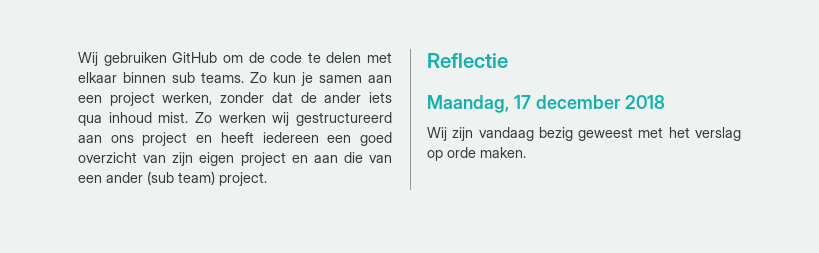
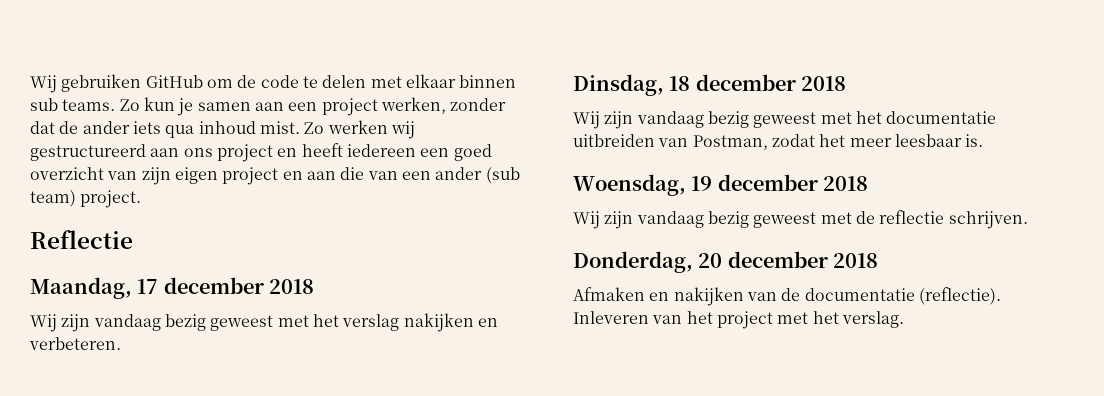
[427,147,526,161] op orde maken. -> [403,313,498,332] [29,337,121,350] [573,74,847,96] [573,111,997,129] [573,134,984,150] [573,174,869,196] [573,210,1028,229] [573,251,879,273] [573,287,1001,306] [573,311,904,329] nakijken en verbeteren. // Dinsdag, 18 december 2018 // Wij zijn vandaag bezig geweest met het documentatie uitbreiden van Postman, zodat het meer leesbaar is. // Woensdag, 19 december 2018 // Wij zijn vandaag bezig geweest met de reflectie schrijven. // Donderdag, 20 december 2018 // Afmaken en nakijken van de documentatie (reflectie). Inleveren van het project met het verslag.

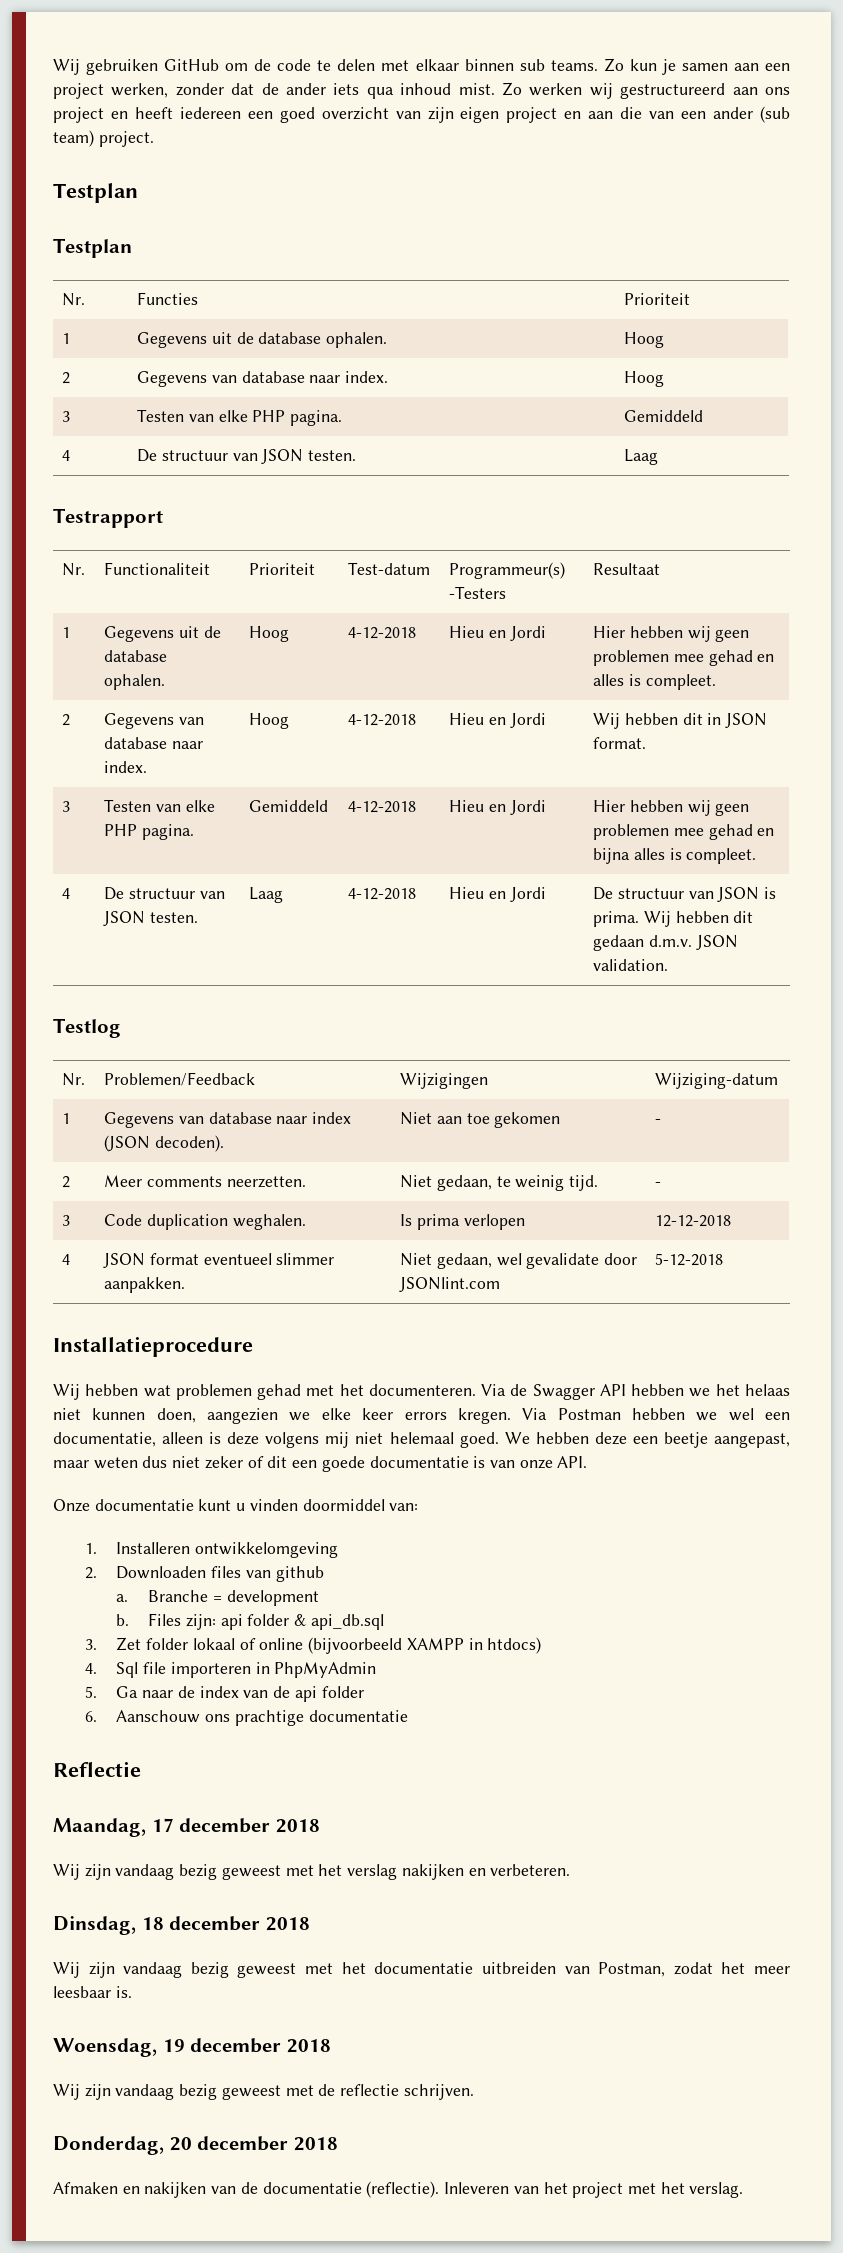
(142, 199) none -> [53,183,138,203] [53,238,132,258] [62,293,86,306] [137,292,199,305] [624,293,691,305] [62,333,71,344] [137,332,388,348] [624,332,665,348] [62,372,71,384] [137,371,389,387] [624,371,665,387] [62,411,71,422] [137,409,343,426] [624,410,704,422] [62,450,71,461] [137,449,357,464] [624,449,659,465] [53,508,163,528] [62,563,86,576] [104,562,211,575] [249,563,316,575] [348,562,431,575] [449,562,566,579] [449,586,507,599] [593,563,661,575] [62,627,71,638] [104,626,221,642] [104,650,168,662] [104,674,166,690] [249,626,290,642] [348,627,417,639] [449,626,546,641] [593,626,750,642] [593,650,775,666] [593,674,716,690] [62,714,71,726] [104,713,205,729] [104,737,204,749] [104,761,148,773] [249,713,290,729] [348,714,417,726] [449,713,546,728] [593,713,768,729] [593,737,647,749] [62,801,71,812] [104,799,215,812] [104,824,195,840] [249,800,329,812] [348,801,417,813] [449,800,546,815] [593,800,750,816] [593,824,775,840] [593,848,757,864] [62,888,71,899] [104,887,225,900] [103,911,199,926] [249,887,284,903] [348,888,417,900] [449,887,546,902] [593,887,777,902] [593,911,754,927] [593,935,738,951] [593,959,669,971] [53,1018,121,1038] [62,1073,86,1086] [104,1072,256,1086] [400,1073,489,1089] [655,1073,779,1089] [62,1113,71,1124] [104,1112,352,1128] [104,1135,225,1152] [400,1112,561,1128] [655,1119,662,1124] [62,1176,71,1188] [104,1175,306,1188] [400,1175,599,1191] [655,1182,662,1187] [62,1215,71,1226] [104,1214,306,1230] [400,1214,525,1230] [655,1215,732,1227] [62,1254,71,1265] [103,1253,335,1268] [104,1277,186,1293] [400,1253,638,1269] [399,1277,501,1292] [655,1253,724,1266] [53,1336,253,1357] [53,1384,790,1400] [53,1408,790,1424] [53,1432,790,1448] [53,1456,588,1472] [53,1499,419,1512] [84,1542,339,1558] [84,1566,324,1582] [116,1590,319,1606] [116,1613,384,1630] [84,1637,542,1654] [84,1662,377,1678] [84,1686,364,1702] [84,1710,408,1726] // Testplan // Testplan // Nr. | Functies | Prioriteit // 1 | Gegevens uit de database ophalen. | Hoog // 2 | Gegevens van database naar index. | Hoog // 3 | Testen van elke PHP pagina. | Gemiddeld // 4 | De structuur van JSON testen. | Laag // Testrapport // Nr. | Functionaliteit | Prioriteit | Test-datum | Programmeur(s) -Testers | Resultaat // 1 | Gegevens uit de database ophalen. | Hoog | 4-12-2018 | Hieu en Jordi | Hier hebben wij geen problemen mee gehad en alles is compleet. // 2 | Gegevens van database naar index. | Hoog | 4-12-2018 | Hieu en Jordi | Wij hebben dit in JSON format. // 3 | Testen van elke PHP pagina. | Gemiddeld | 4-12-2018 | Hieu en Jordi | Hier hebben wij geen problemen mee gehad en bijna alles is compleet. // 4 | De structuur van JSON testen. | Laag | 4-12-2018 | Hieu en Jordi | De structuur van JSON is prima. Wij hebben dit gedaan d.m.v. JSON validation. // Testlog // Nr. | Problemen/Feedback | Wijzigingen | Wijziging-datum // 1 | Gegevens van database naar index (JSON decoden). | Niet aan toe gekomen | - // 2 | Meer comments neerzetten. | Niet gedaan, te weinig tijd. | - // 3 | Code duplication weghalen. | Is prima verlopen | 12-12-2018 // 4 | JSON format eventueel slimmer aanpakken. | Niet gedaan, wel gevalidate door JSONlint.com | 5-12-2018 // Installatieprocedure // Wij hebben wat problemen gehad met het documenteren. Via de Swagger API hebben we het helaas niet kunnen doen, aangezien we elke keer errors kregen. Via Postman hebben we wel een documentatie, alleen is deze volgens mij niet helemaal goed. We hebben deze een beetje aangepast, maar weten dus niet zeker of dit een goede documentatie is van onze API. // Onze documentatie kunt u vinden doormiddel van: // 1. Installeren ontwikkelomgeving // 2. Downloaden files van github // a. Branche = development // b. Files zijn: api folder & api_db.sql // 3. Zet folder lokaal of online (bijvoorbeeld XAMPP in htdocs) // 4. Sql file importeren in PhpMyAdmin // 5. Ga naar de index van de api folder // 6. Aanschouw ons prachtige documentatie

